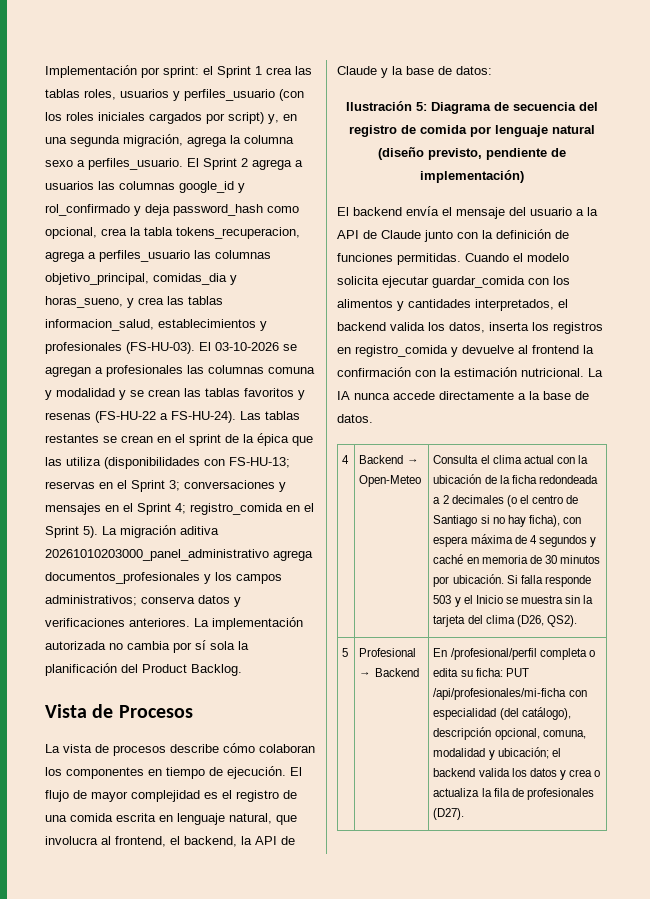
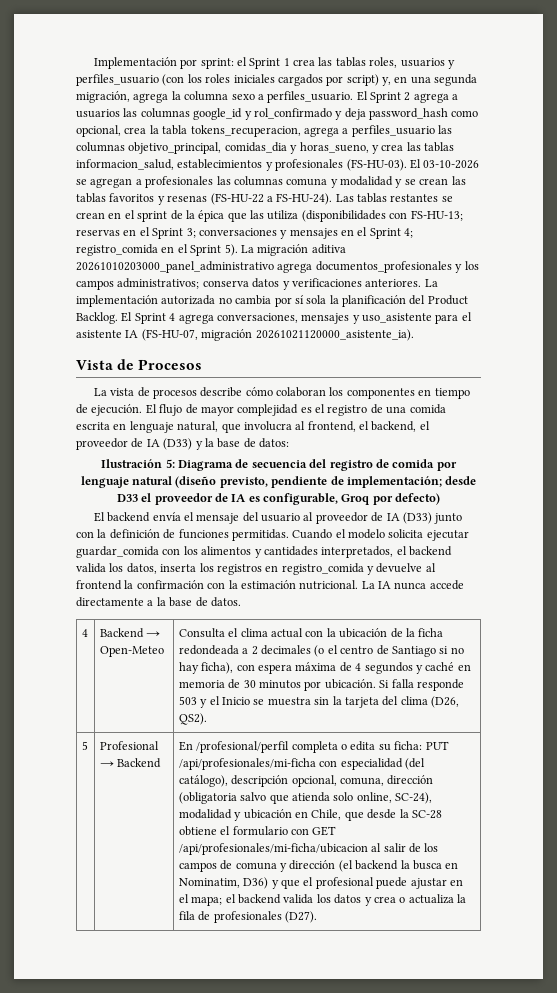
(242, 670) none -> [121,312,472,324] [76,329,414,341] El Sprint 4 agrega conversaciones, mensajes y uso_asistente para el asistente IA (FS-HU-07, migración 20261021120000_asistente_ia).
[241,836,295,845] [337,66,377,75] la API de Claude -> [419,421,430,430] [76,438,193,450] el proveedor de IA (D33)
[420,170,524,183] implementación) -> [346,476,477,488] [116,493,441,505] implementación; desde D33 el proveedor de IA es configurable, Groq por defecto)
[576,207,598,216] [337,230,421,239] a la API de Claude -> [303,512,432,524] al proveedor de IA (D33)
[433,747,549,760] modalidad y ubicación; -> [387,775,434,785] [178,792,433,804] [178,809,442,821] [178,826,337,836] [178,843,439,855] [178,860,459,872] [178,877,463,889] [178,894,223,906] dirección (obligatoria salvo que atienda solo online, SC-24), modalidad y ubicación en Chile, que desde la SC-28 obtiene el formulario con GET /api/profesionales/mi-ficha/ubicacion al salir de los campos de comuna y dirección (el backend la busca en Nominatim, D36) y que el profesional puede ajustar en el mapa;

